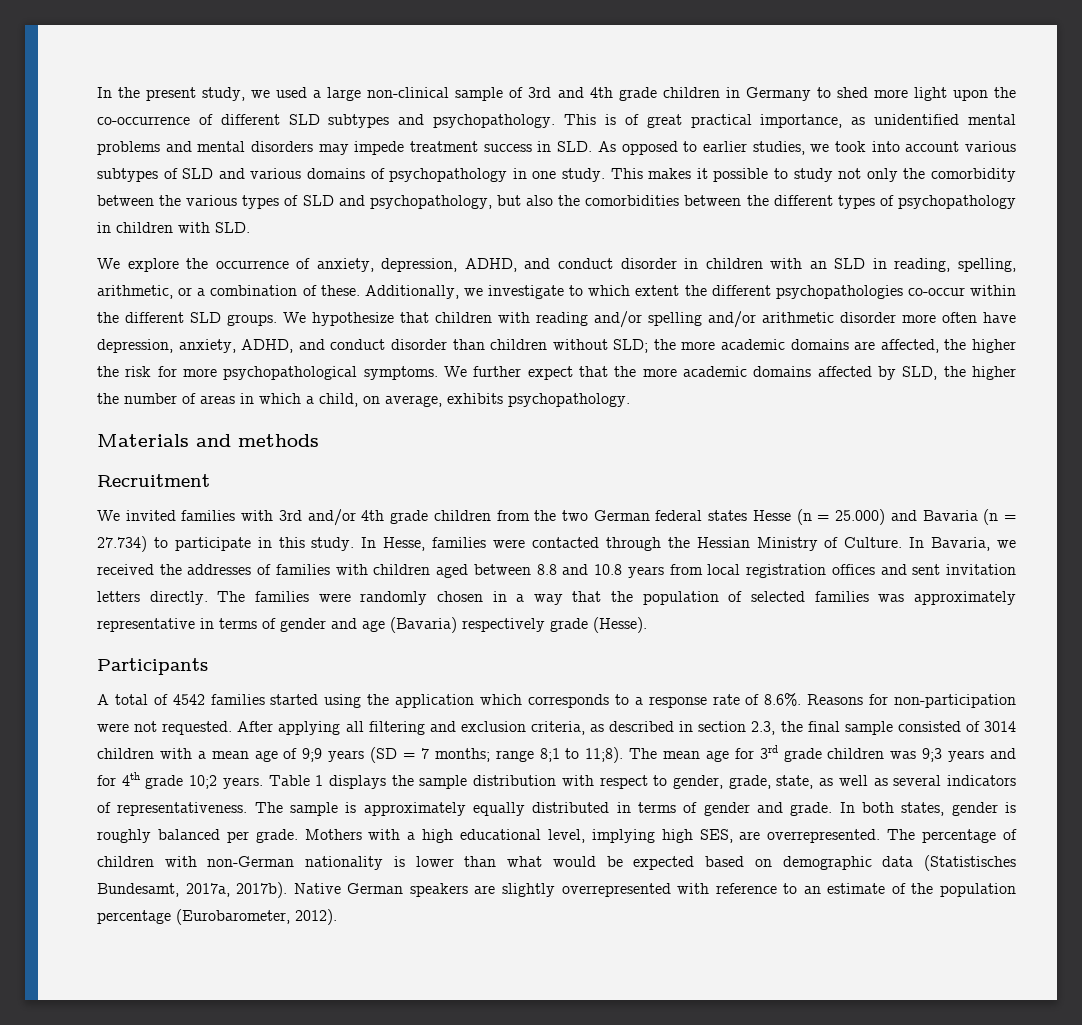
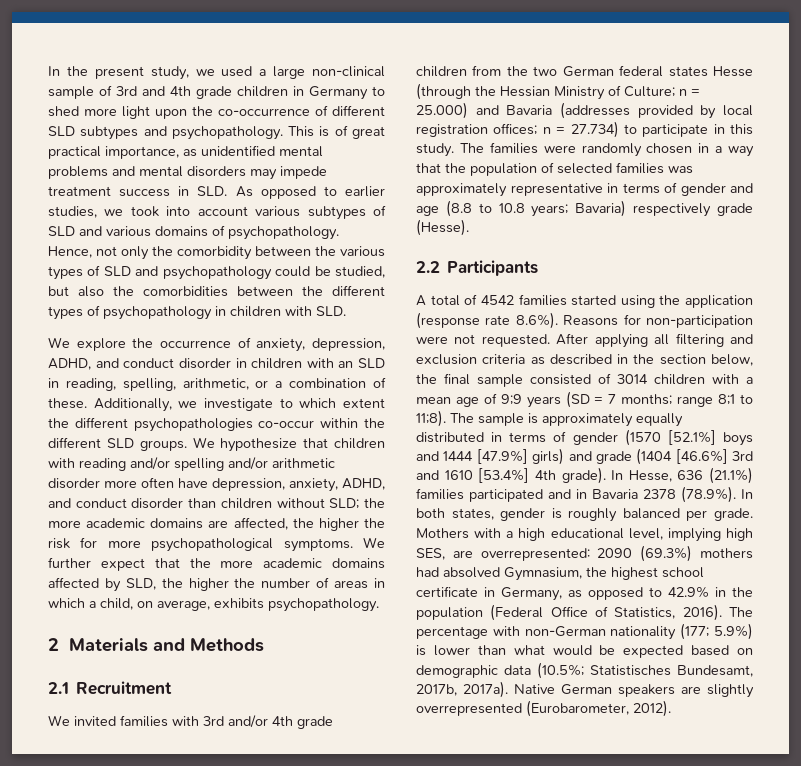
[389,168,833,182] psychopathology in one study. This makes it possible to study -> [228,226,339,240] [48,246,92,258] psychopathology. Hence,
[369,195,492,209] psychopathology, -> [162,266,385,280] psychopathology could be studied,
(630, 400) none -> [48,638,59,651] 2
[238,434,319,447] methods // -> [189,638,264,652] [48,682,69,694] Methods // 2.1
[796,509,999,525] (n = 25.000) and Bavaria (n -> [416,83,700,100] [416,102,753,119] [416,123,551,137] (through the Hessian Ministry of Culture; n = 25.000) and Bavaria (addresses provided by local registration offices; n
[361,537,1017,551] [97,564,1016,578] [97,591,208,605] In Hesse, families were contacted through the Hessian Ministry of Culture. In Bavaria, we received the addresses of families with children aged between 8.8 and 10.8 years from local registration offices and sent invitation letters directly. -> (454, 150) none
[390,617,457,633] (Bavaria) -> [445,200,627,217] (8.8 to 10.8 years; Bavaria)
(647, 625) none -> [416,261,440,273] 2.2
[480,693,802,708] which corresponds to a response rate of 8.6%. -> [416,312,558,329] (response rate 8.6%).
[530,721,585,735] criteria, -> [482,354,526,364] criteria
[698,721,776,735] section 2.3, -> [633,354,753,366] the section below,
[663,745,1016,762] [97,772,1016,789] [97,802,283,816] mean age for 3rd grade children was 9;3 years and for 4th grade 10;2 years. Table 1 displays the sample distribution with respect to gender, grade, state, as well as several indicators of representativeness. The -> (474, 418) none
[757,802,833,816] and grade. -> [624,429,753,446] [416,448,753,465] [416,467,753,484] [416,486,736,503] (1570 [52.1%] boys and 1444 [47.9%] girls) and grade (1404 [46.6%] 3rd and 1610 [53.4%] 4th grade). In Hesse, 636 (21.1%) families participated and in Bavaria 2378 (78.9%).
[767,829,1017,843] [97,856,154,867] overrepresented. The percentage of children -> [480,545,753,562] [416,567,704,581] [416,586,753,601] [416,604,753,621] [416,626,488,639] overrepresented: 2090 (69.3%) mothers had absolved Gymnasium, the highest school certificate in Germany, as opposed to 42.9% in the population (Federal Office of Statistics, 2016). The percentage
(384, 863) none -> [680,623,753,640] (177; 5.9%)
[924,855,1017,871] [97,882,288,898] (Statistisches Bundesamt, 2017a, 2017b). -> [537,662,753,679] [416,681,508,698] (10.5%; Statistisches Bundesamt, 2017b, 2017a).
[677,883,1016,897] [97,910,171,924] with reference to an estimate of the population percentage -> (522, 709) none

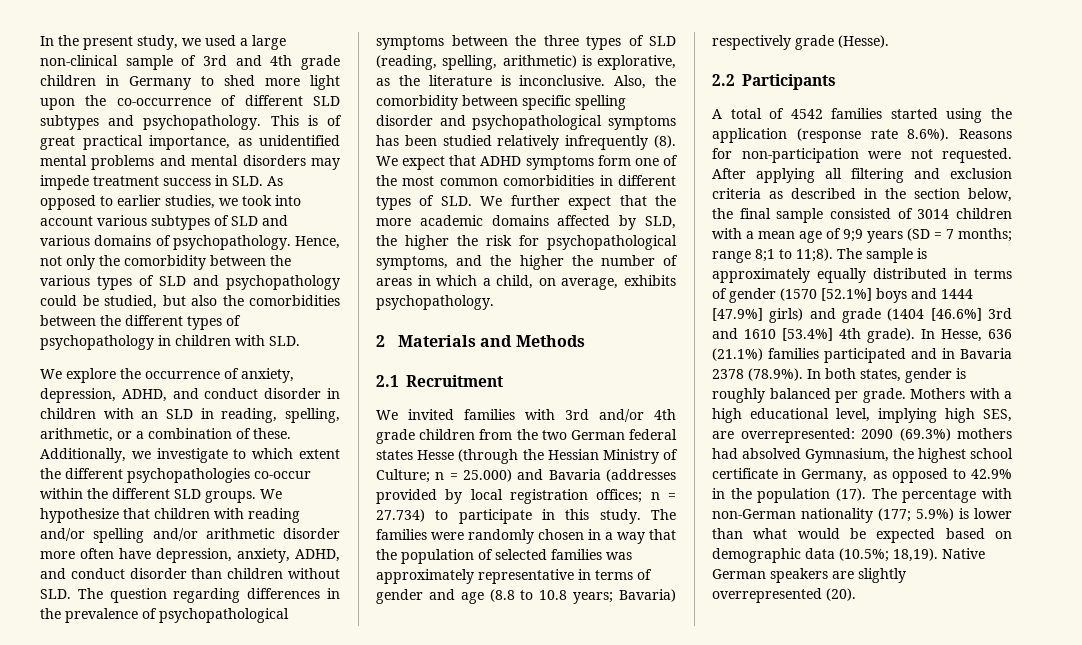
[329,498,386,509] [48,517,385,531] [48,537,353,552] SLD; the more academic domains are affected, the higher the risk for more psychopathological symptoms. -> [40,588,341,603] [40,608,289,623] [376,35,676,50] [376,55,676,70] [376,75,676,89] [376,95,626,110] [376,115,676,130] [376,135,676,150] [376,155,678,170] [376,175,676,186] [376,195,472,210] SLD. The question regarding differences in the prevalence of psychopathological symptoms between the three types of SLD (reading, spelling, arithmetic) is explorative, as the literature is inconclusive. Also, the comorbidity between specific spelling disorder and psychopathological symptoms has been studied relatively infrequently (8). We expect that ADHD symptoms form one of the most common comorbidities in different types of SLD.
(256, 583) none -> [486,235,677,250] [376,255,593,270] risk for psychopathological symptoms, and the higher the
[490,604,722,621] (Federal Office of Statistics, 2016). -> [836,488,866,501] (17).
[590,665,753,677] [416,681,508,698] Statistisches Bundesamt, 2017b, 2017a). -> [893,548,938,562] 18,19).
[526,700,671,717] (Eurobarometer, 2012). -> [826,588,856,601] (20).

